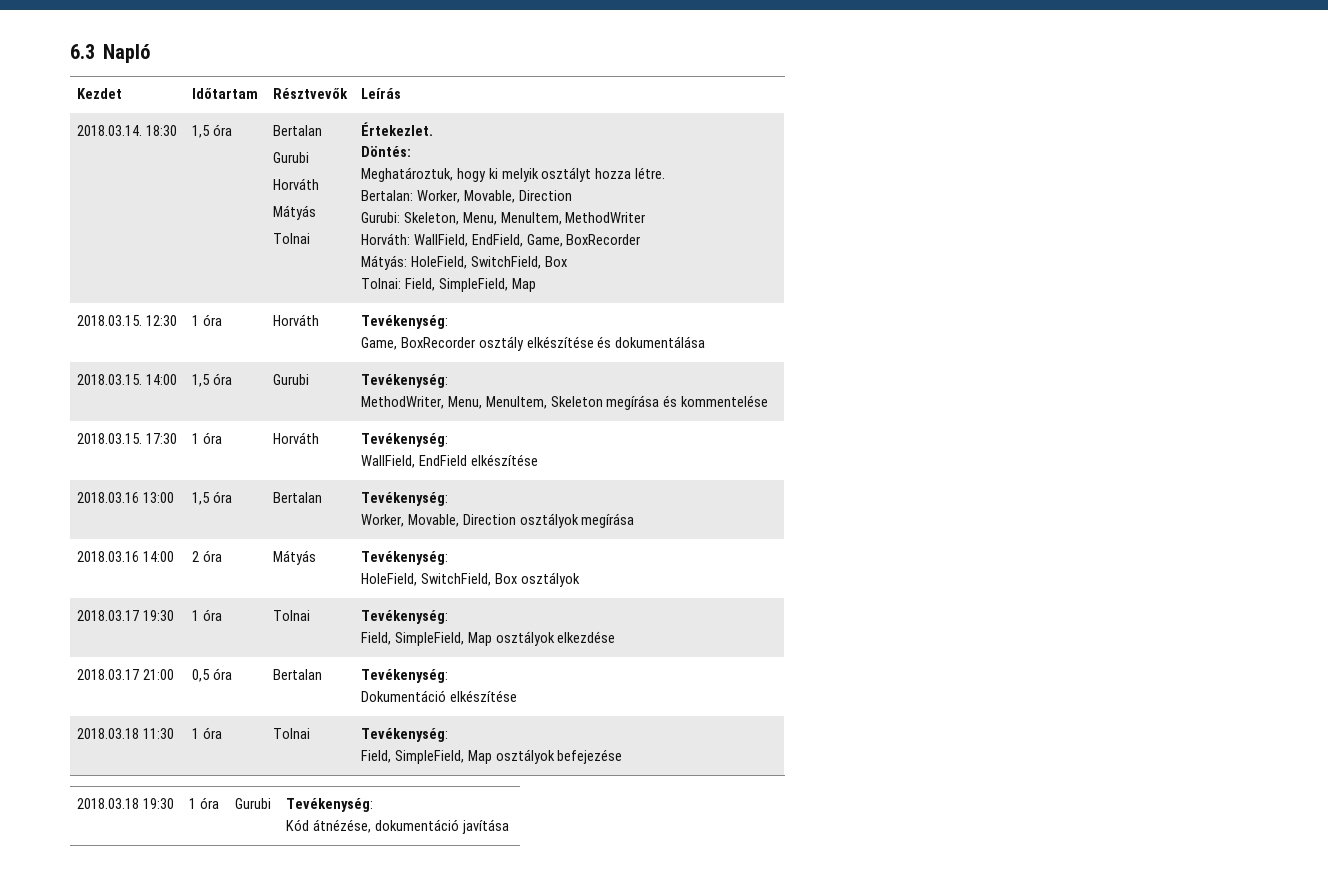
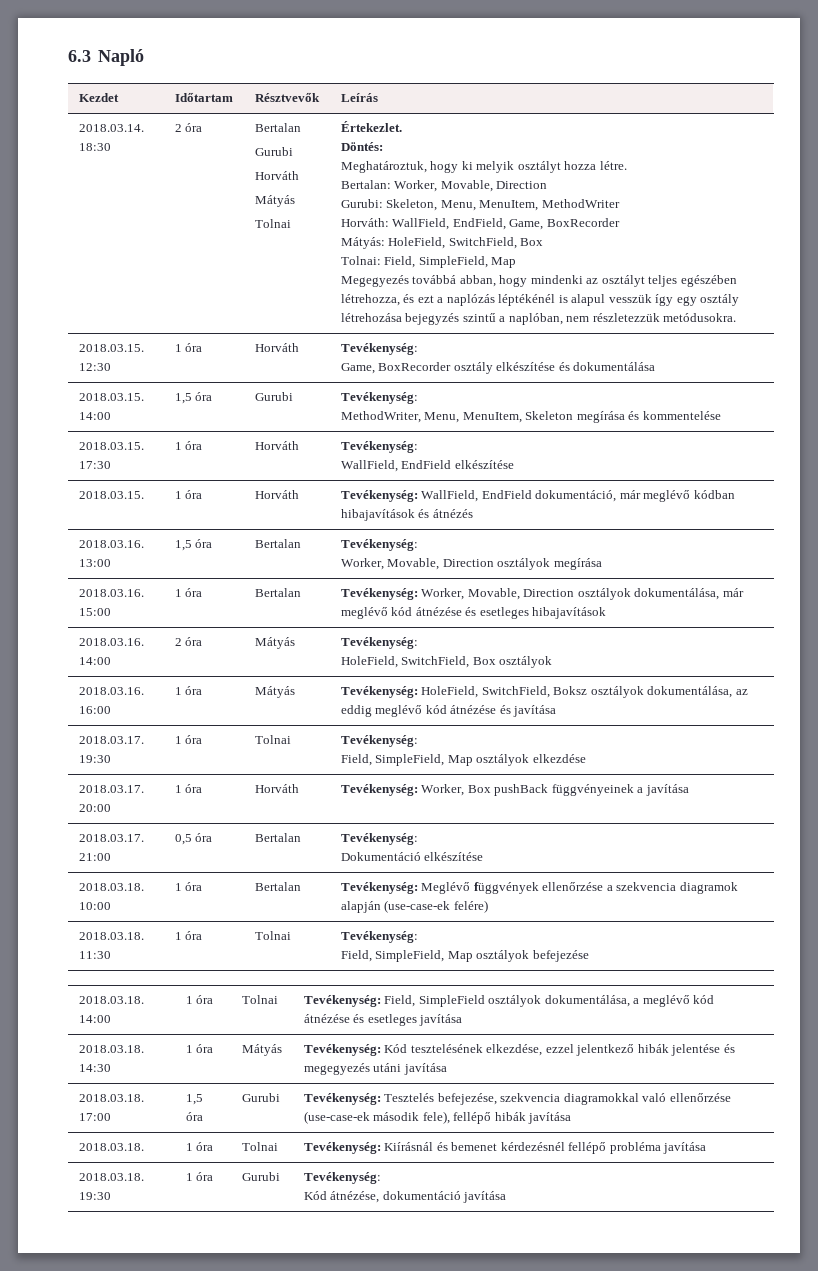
[191,125,210,138] 1,5 -> [174,124,182,132] 2
(536, 285) none -> [340,275,737,287] [340,294,740,306] [340,313,737,325] // Megegyezés továbbá abban, hogy mindenki az osztályt teljes egészében létrehozza, és ezt a naplózás léptékénél is alapul vesszük így egy osztály létrehozása bejegyzés szintű a naplóban, nem részletezzük metódusokra.
[76,492,139,503] 2018.03.16 -> [78,491,144,499] [174,490,203,499] [254,490,299,499] [340,490,735,502] [340,509,473,521] [78,540,144,548] 2018.03.15. | 1 óra | Horváth | Tevékenység: WallField, EndField dokumentáció, már meglévő kódban hibajavítások és átnézés // 2018.03.16.
[76,551,139,562] 2018.03.16 -> [78,589,144,597] [78,608,111,616] [174,588,203,597] [254,588,301,597] [340,588,744,600] [340,607,607,619] [78,638,144,646] 2018.03.16. 15:00 | 1 óra | Bertalan | Tevékenység: Worker, Movable, Direction osztályok dokumentálása, már meglévő kód átnézése és esetleges hibajavítások // 2018.03.16.
[76,610,139,621] 2018.03.17 -> [78,687,144,695] [78,706,111,714] [174,686,203,695] [254,686,295,698] [340,686,748,698] [340,705,557,717] [78,736,144,744] 2018.03.16. 16:00 | 1 óra | Mátyás | Tevékenység: HoleField, SwitchField, Boksz osztályok dokumentálása, az eddig meglévő kód átnézése és javítása // 2018.03.17.
[76,669,139,680] 2018.03.17 -> [78,785,144,793] [78,804,111,812] [174,784,203,793] [254,784,299,793] [340,784,689,796] [78,834,144,842] 2018.03.17. 20:00 | 1 óra | Horváth | Tevékenység: Worker, Box pushBack függvényeinek a javítása // 2018.03.17.
[76,728,139,739] 2018.03.18 -> [78,883,144,891] [78,902,111,910] [174,882,203,891] [254,882,301,891] [340,882,738,894] [340,900,488,913] [78,932,144,940] 2018.03.18. 10:00 | 1 óra | Bertalan | Tevékenység: Meglévő függvények ellenőrzése a szekvencia diagramok alapján (use-case-ek felére) // 2018.03.18.
[76,798,139,809] 2018.03.18 -> [78,996,144,1004] [78,1015,111,1023] [185,995,214,1004] [241,995,278,1004] [303,995,715,1007] [303,1014,463,1026] [78,1045,144,1053] [78,1064,111,1072] [185,1044,214,1053] [241,1044,282,1056] [303,1044,735,1056] [303,1063,447,1075] [78,1094,144,1102] [78,1113,111,1121] [185,1094,203,1105] [185,1112,203,1121] [241,1093,280,1102] [303,1093,731,1105] [303,1111,572,1124] [78,1143,144,1151] [185,1142,214,1151] [241,1142,278,1151] [303,1142,707,1154] [78,1173,144,1181] 2018.03.18. 14:00 | 1 óra | Tolnai | Tevékenység: Field, SimpleField osztályok dokumentálása, a meglévő kód átnézése és esetleges javítása // 2018.03.18. 14:30 | 1 óra | Mátyás | Tevékenység: Kód tesztelésének elkezdése, ezzel jelentkező hibák jelentése és megegyezés utáni javítása // 2018.03.18. 17:00 | 1,5 óra | Gurubi | Tevékenység: Tesztelés befejezése, szekvencia diagramokkal való ellenőrzése (use-case-ek második fele), fellépő hibák javítása // 2018.03.18. | 1 óra | Tolnai | Tevékenység: Kiírásnál és bemenet kérdezésnél fellépő probléma javítása // 2018.03.18.

